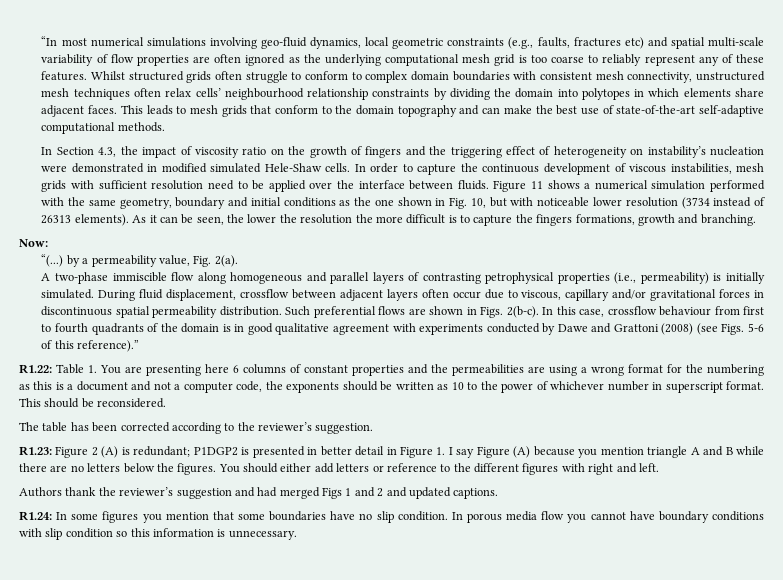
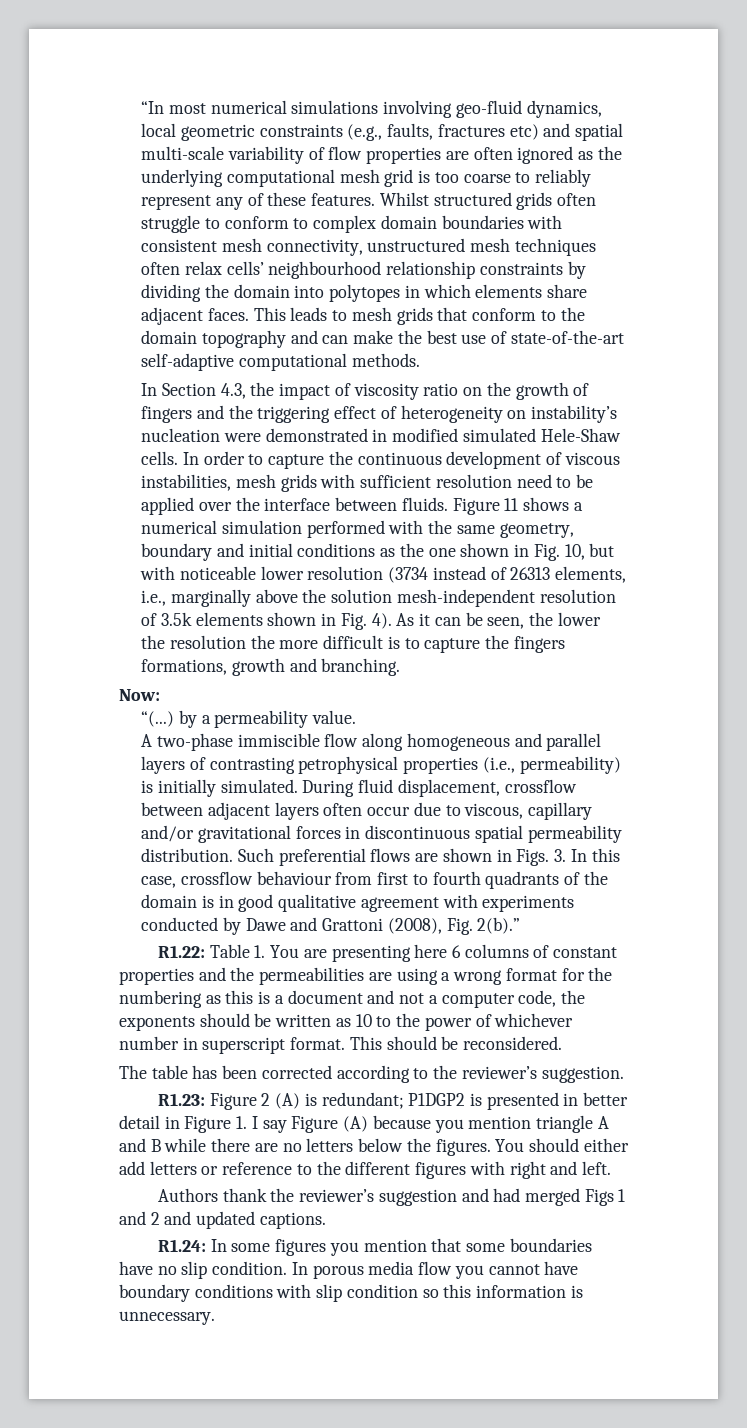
[74,214,129,226] elements). -> [555,566,627,583] [141,589,616,607] [141,612,392,630] elements, i.e., marginally above the solution mesh-independent resolution of 3.5k elements shown in Fig. 4).
[158,255,238,267] value, Fig. 2(a). -> [312,710,357,724] value.
[506,306,539,318] 2(b-c). -> [554,849,567,862] 3.
[661,323,765,335] [41,340,140,352] (2008) (see Figs. 5-6 of this reference).” -> [387,917,521,935] (2008), Fig. 2(b).”

